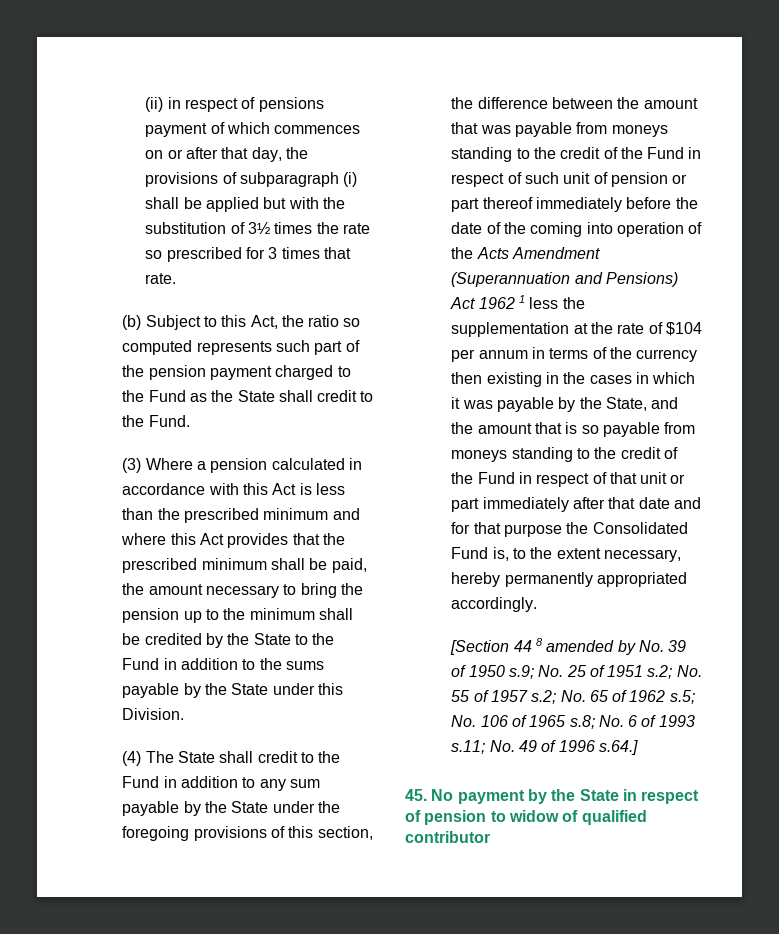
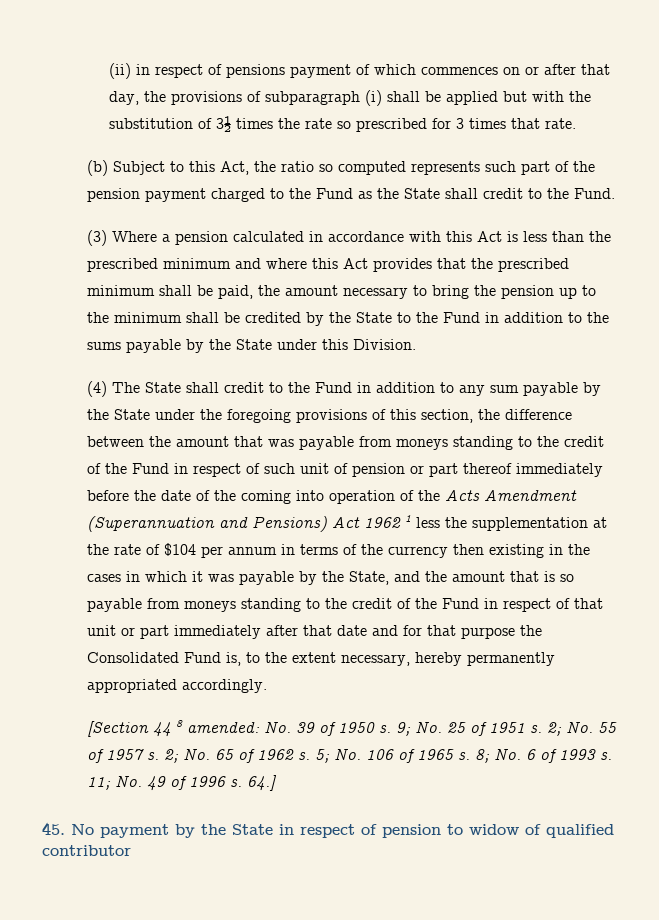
[546,640,636,655] amended by -> [186,722,260,733] amended:
[508,665,534,679] s.9; -> [378,722,411,736] s. 9;
[647,665,673,679] s.2; -> [529,722,562,736] s. 2;
[531,690,557,704] s.2; -> [146,749,179,763] s. 2;
[669,690,695,704] s.5; -> [297,749,330,763] s. 5;
[569,715,595,729] s.8; -> [457,749,490,763] s. 8;
[451,740,486,754] s.11; -> [599,752,612,760] [86,777,111,790] s. 11;
[598,740,638,755] s.64.] -> [229,775,277,791] s. 64.]

